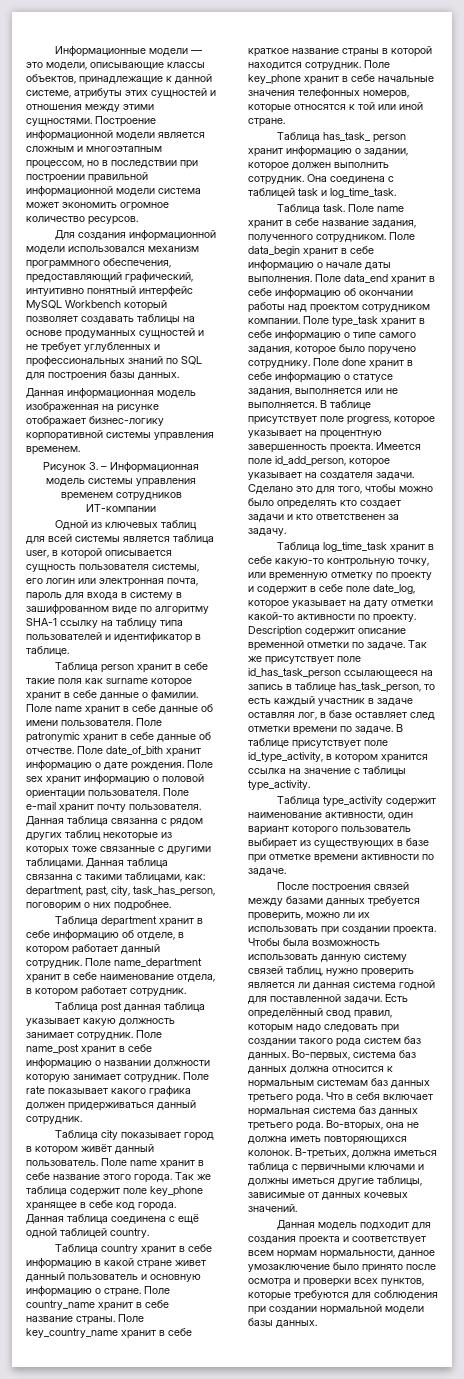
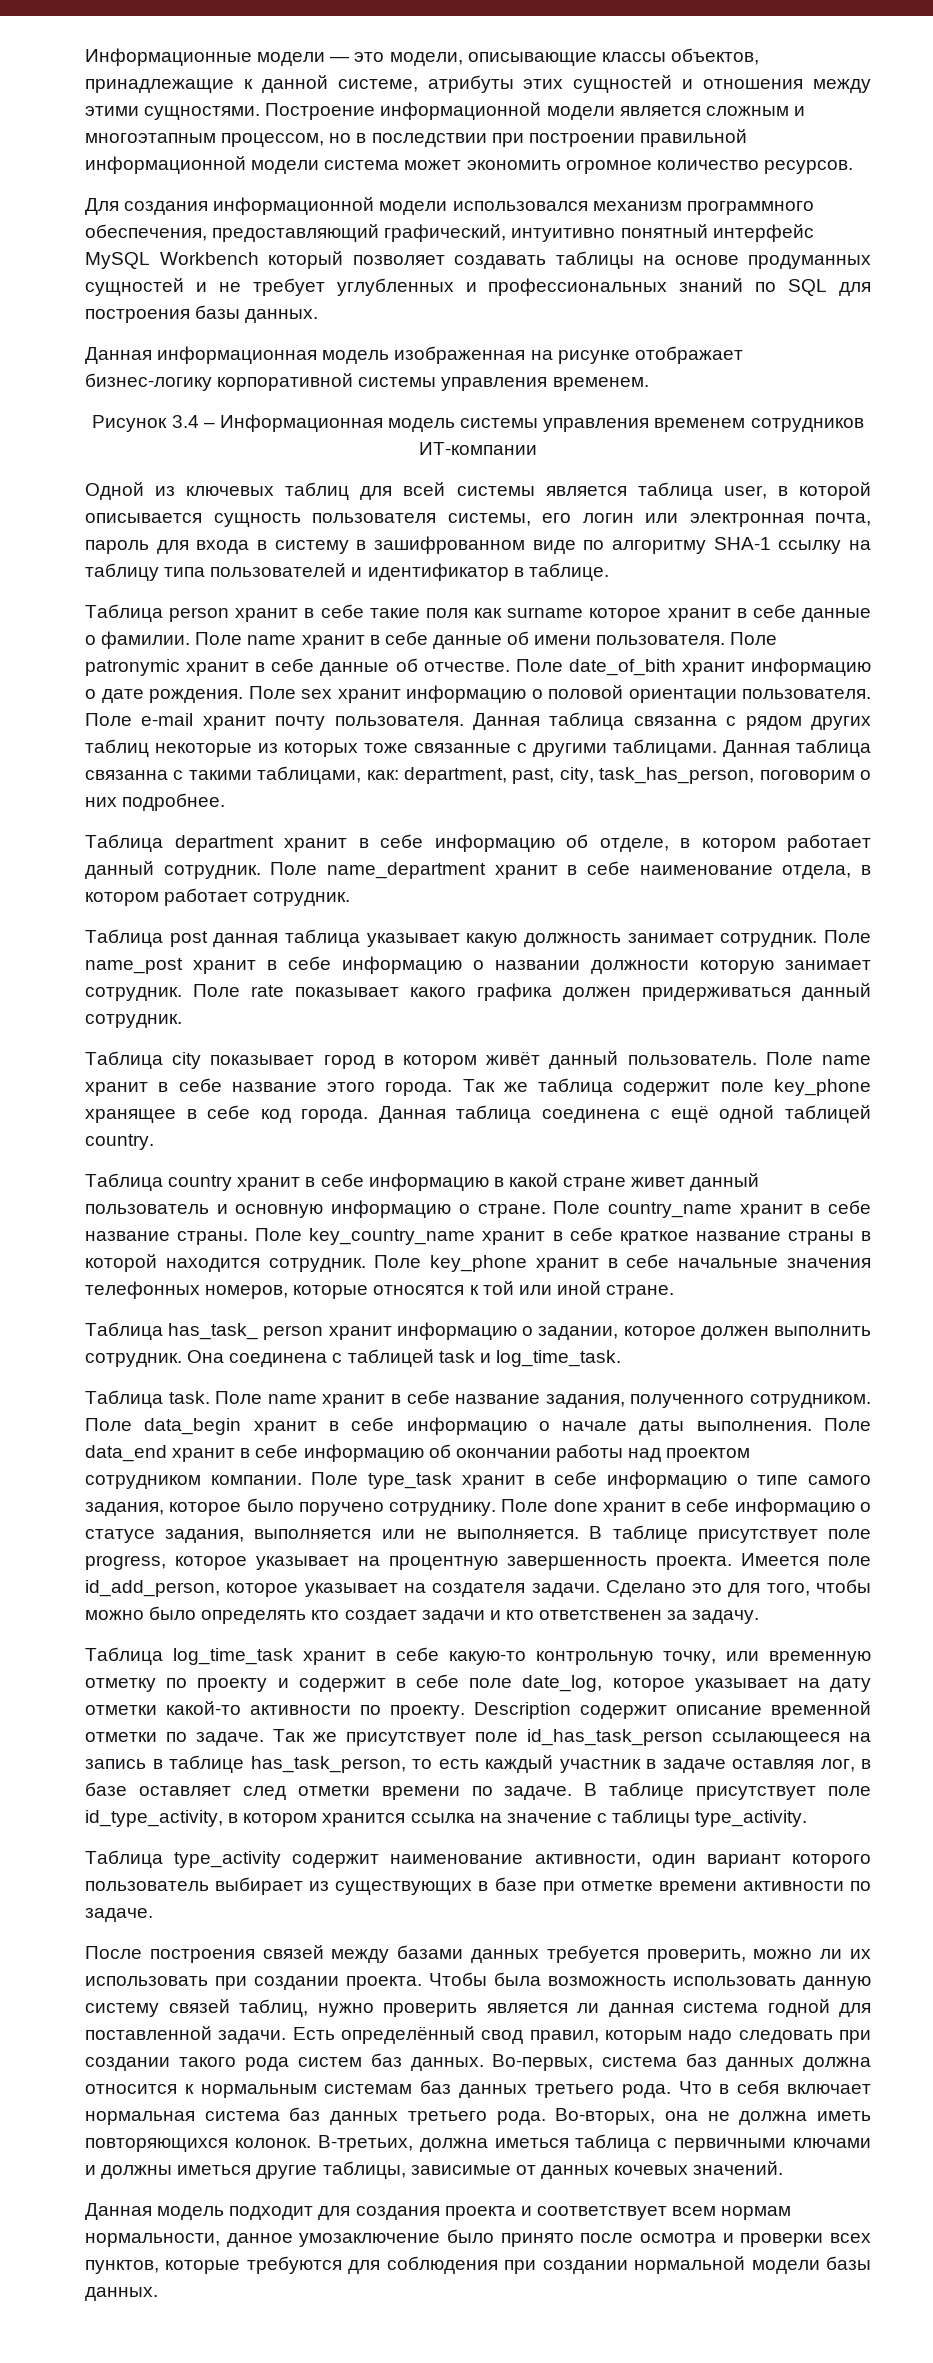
[89,462,98,470] 3. -> [171,415,199,428] 3.4

